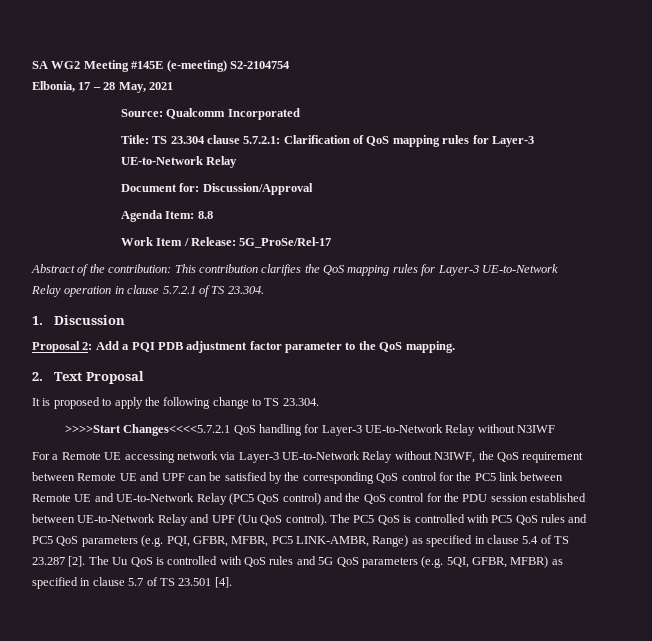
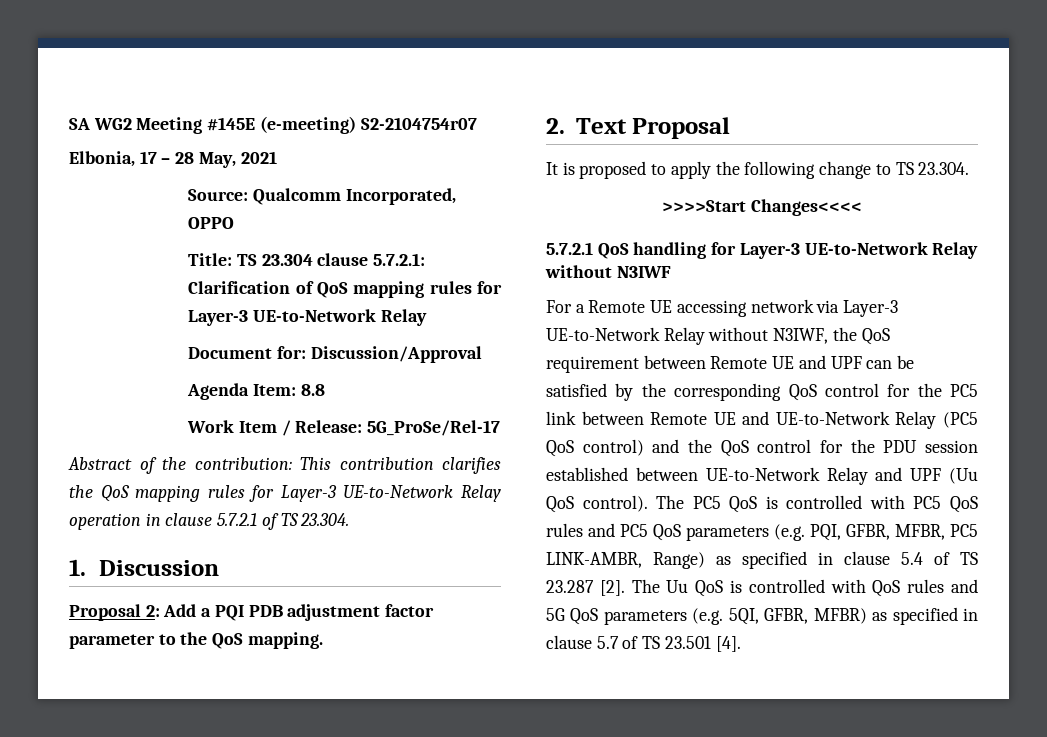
[229,61,290,69] S2-2104754 -> [360,117,477,130] S2-2104754r07
[227,108,300,120] Incorporated -> [345,188,456,205] [188,217,235,229] Incorporated, OPPO
[123,424,231,436] Changes<<<<5.7.2.1 -> [750,199,862,216] [546,242,593,255] Changes<<<< // 5.7.2.1

